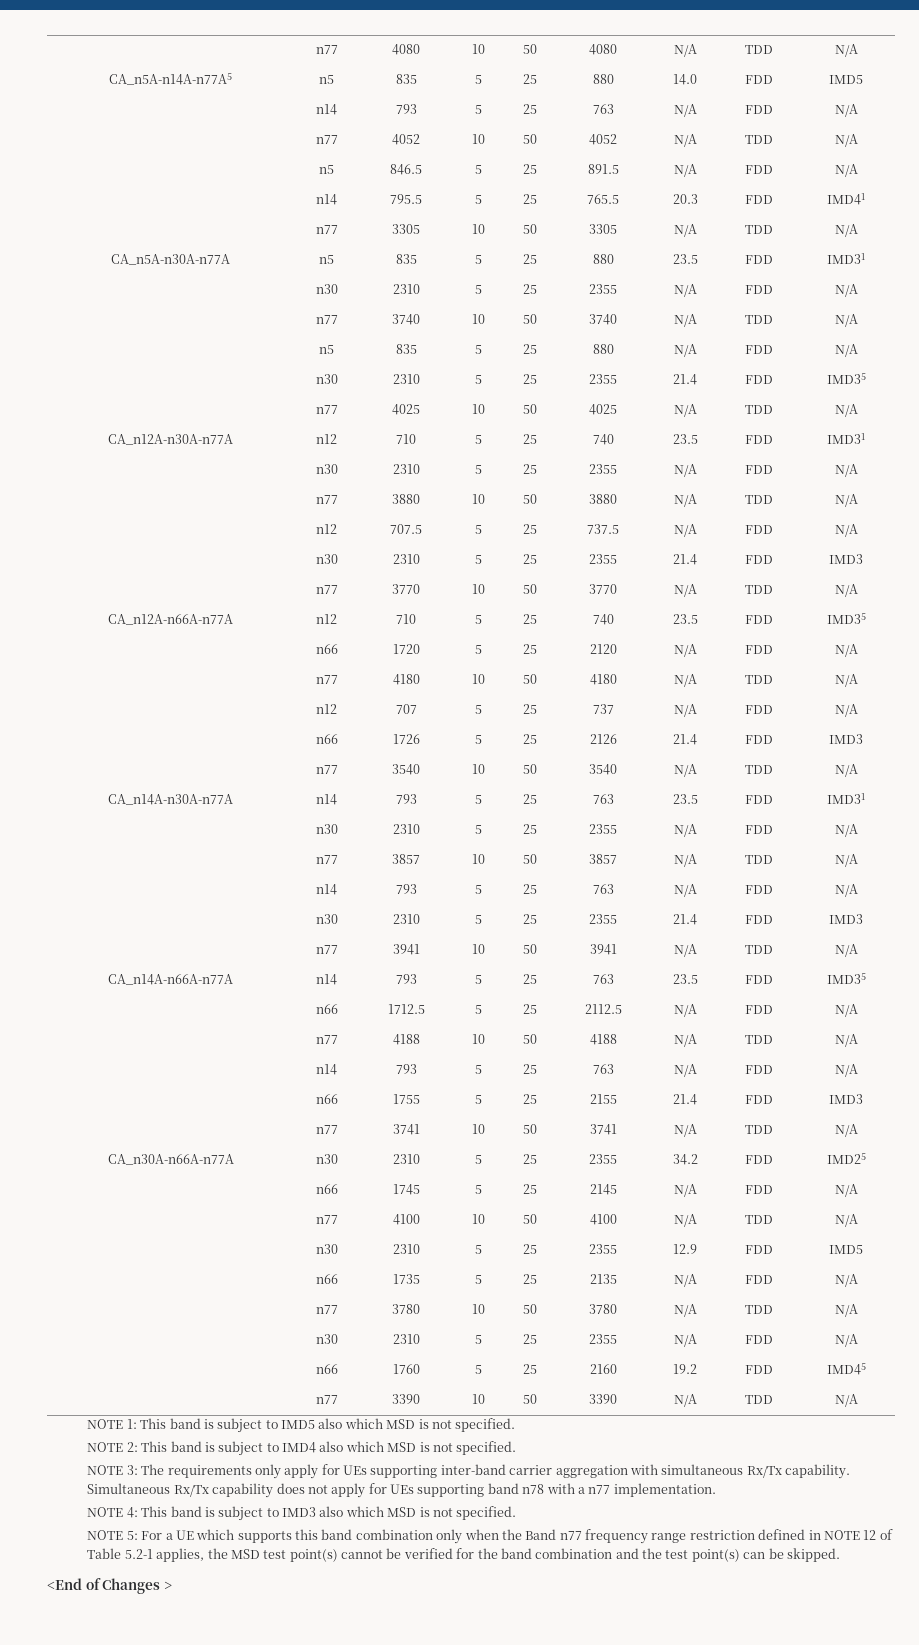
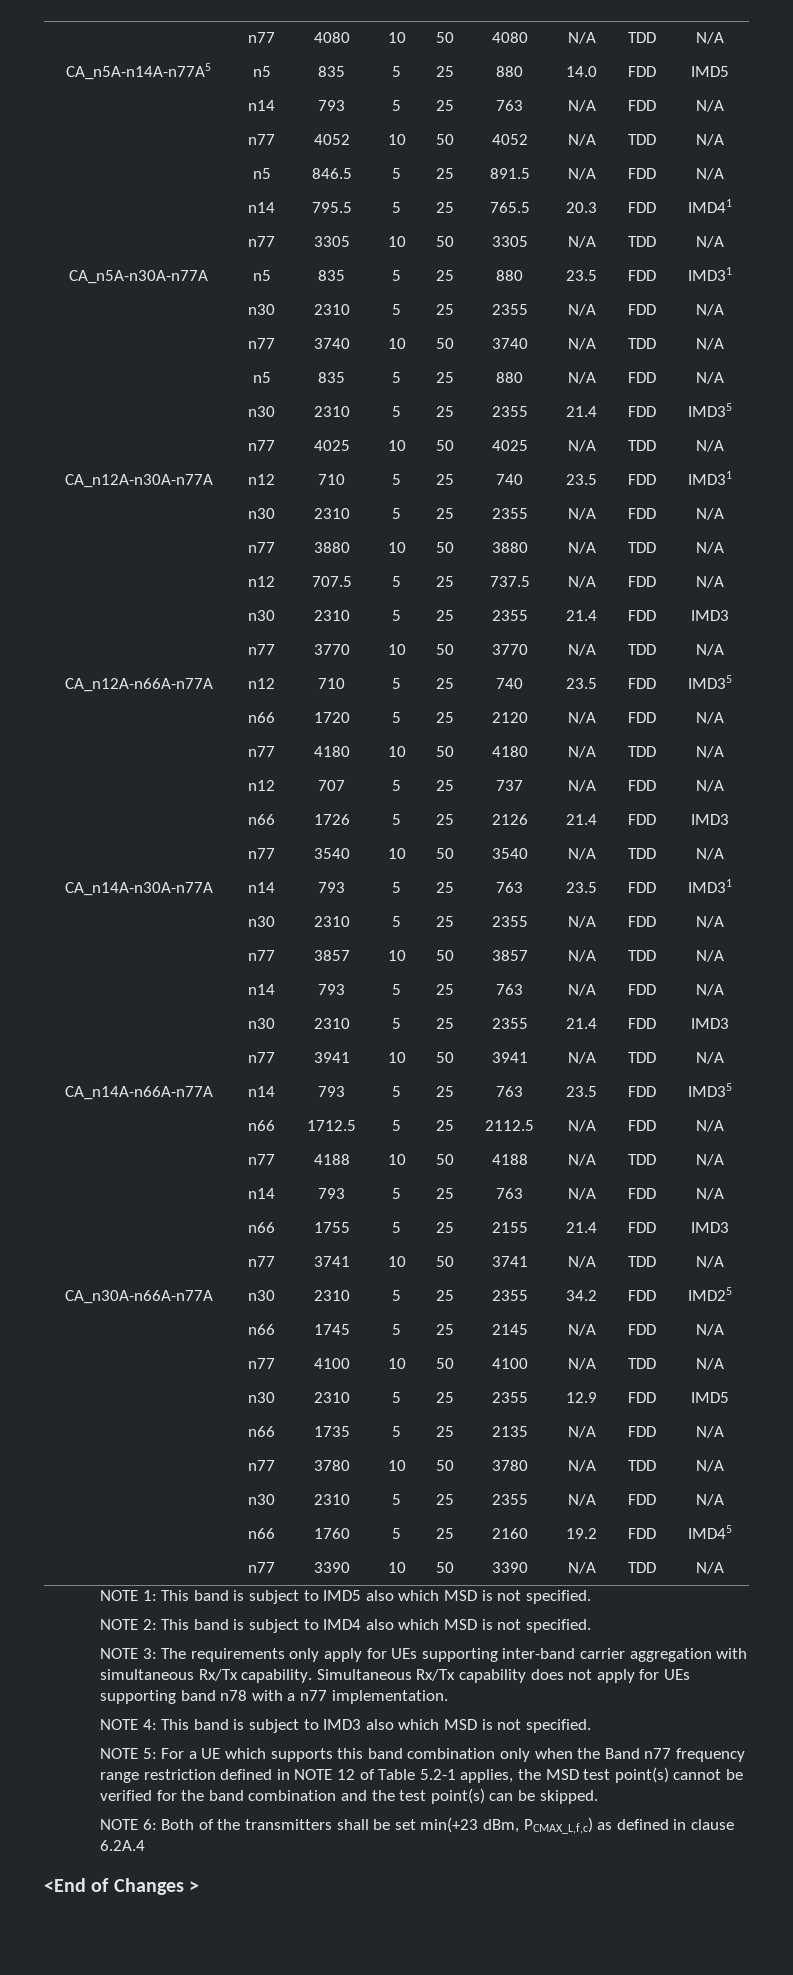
(840, 1555) none -> [100,1817,734,1834] [100,1840,146,1851] // NOTE 6: Both of the transmitters shall be set min(+23 dBm, PCMAX_L,f,c) as defined in clause 6.2A.4

